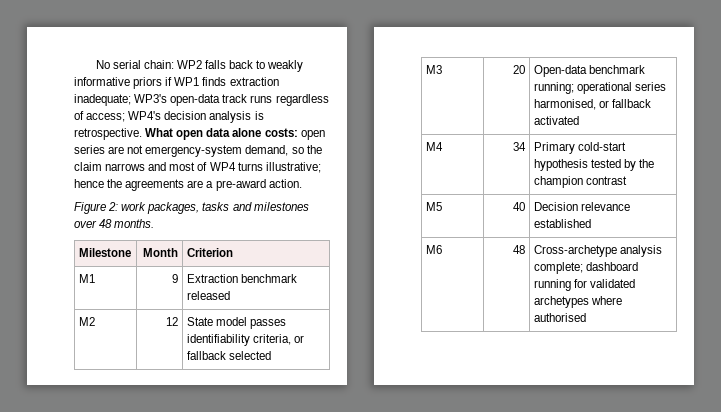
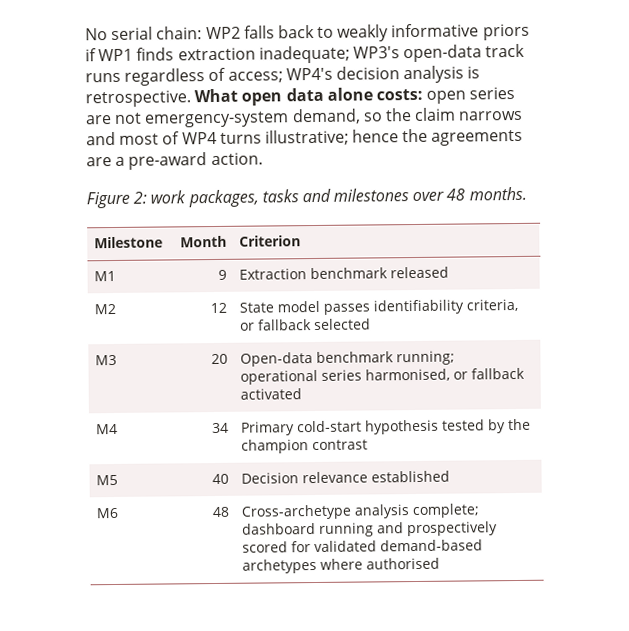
(571, 285) none -> [377,521,499,537] [242,541,289,553] and prospectively scored
(636, 283) none -> [380,539,484,552] demand-based

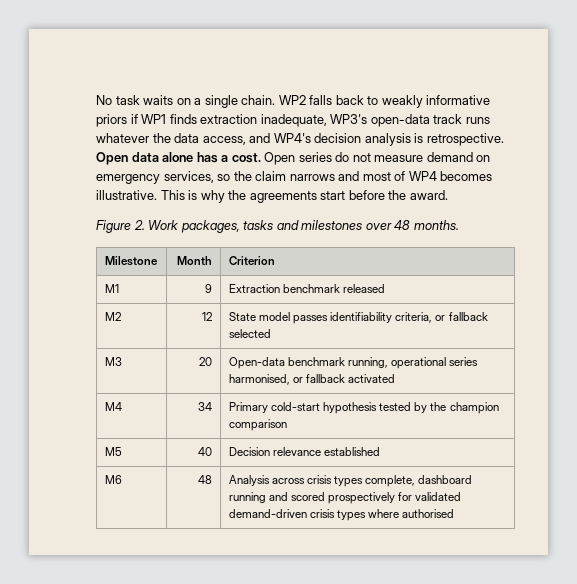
[111,26,203,41] serial chain: -> [115,95,276,108] task waits on a single chain.
[258,45,350,64] inadequate; -> [260,114,327,127] inadequate,
[124,67,283,86] regardless of access; -> [96,133,271,145] whatever the data access, and
[194,86,516,106] [85,108,361,128] What open data alone costs: open series are not emergency-system demand, -> [96,152,491,165] [96,171,214,184] Open data alone has a cost. Open series do not measure demand on emergency services,
[219,128,524,146] [86,152,263,170] turns illustrative; hence the agreements are a pre-award action. -> [440,171,493,181] [96,190,448,203] becomes illustrative. This is why the agreements start before the award.
[133,190,187,204] 2: work -> [133,220,179,230] 2. Work
[396,350,456,366] running; -> [348,357,389,368] running,
[312,439,369,451] contrast -> [228,419,287,431] comparison
[241,503,481,520] [242,521,499,537] [242,539,484,553] [242,558,318,574] Cross-archetype analysis complete; dashboard running and prospectively scored for validated demand-based archetypes -> [228,475,473,487] [228,492,462,504] [228,509,367,521] Analysis across crisis types complete, dashboard running and scored prospectively for validated demand-driven crisis types

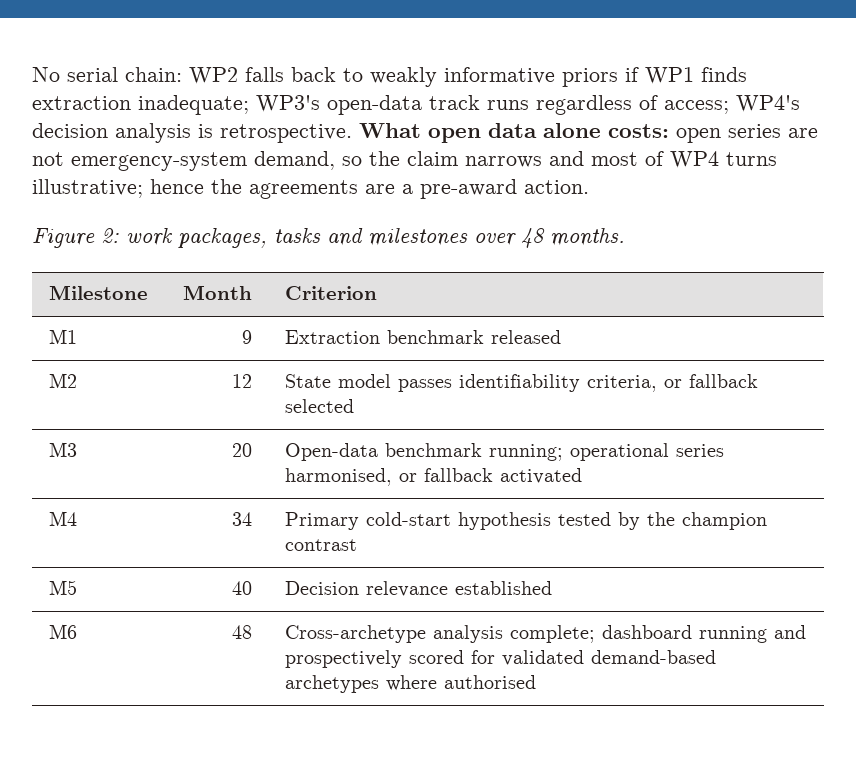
[115,95,276,108] task waits on a single chain. -> [67,67,182,82] serial chain:
[260,114,327,127] inadequate, -> [138,95,249,115] inadequate;
[96,133,271,145] whatever the data access, and -> [536,95,729,115] regardless of access;
[96,152,491,165] [96,171,214,184] Open data alone has a cost. Open series do not measure demand on emergency services, -> [359,123,818,143] [32,151,335,171] What open data alone costs: open series are not emergency-system demand,
[440,171,493,181] [96,190,448,203] becomes illustrative. This is why the agreements start before the award. -> [726,152,777,166] [32,179,589,199] turns illustrative; hence the agreements are a pre-award action.
[133,220,179,230] 2. Work -> [101,228,173,246] 2: work
[348,357,389,368] running, -> [488,444,563,461] running;
[228,419,287,431] comparison -> [284,539,357,551] contrast
[228,475,473,487] [228,492,462,504] [228,509,367,521] Analysis across crisis types complete, dashboard running and scored prospectively for validated demand-driven crisis types -> [284,625,806,643] [284,650,716,668] [284,675,379,693] Cross-archetype analysis complete; dashboard running and prospectively scored for validated demand-based archetypes

